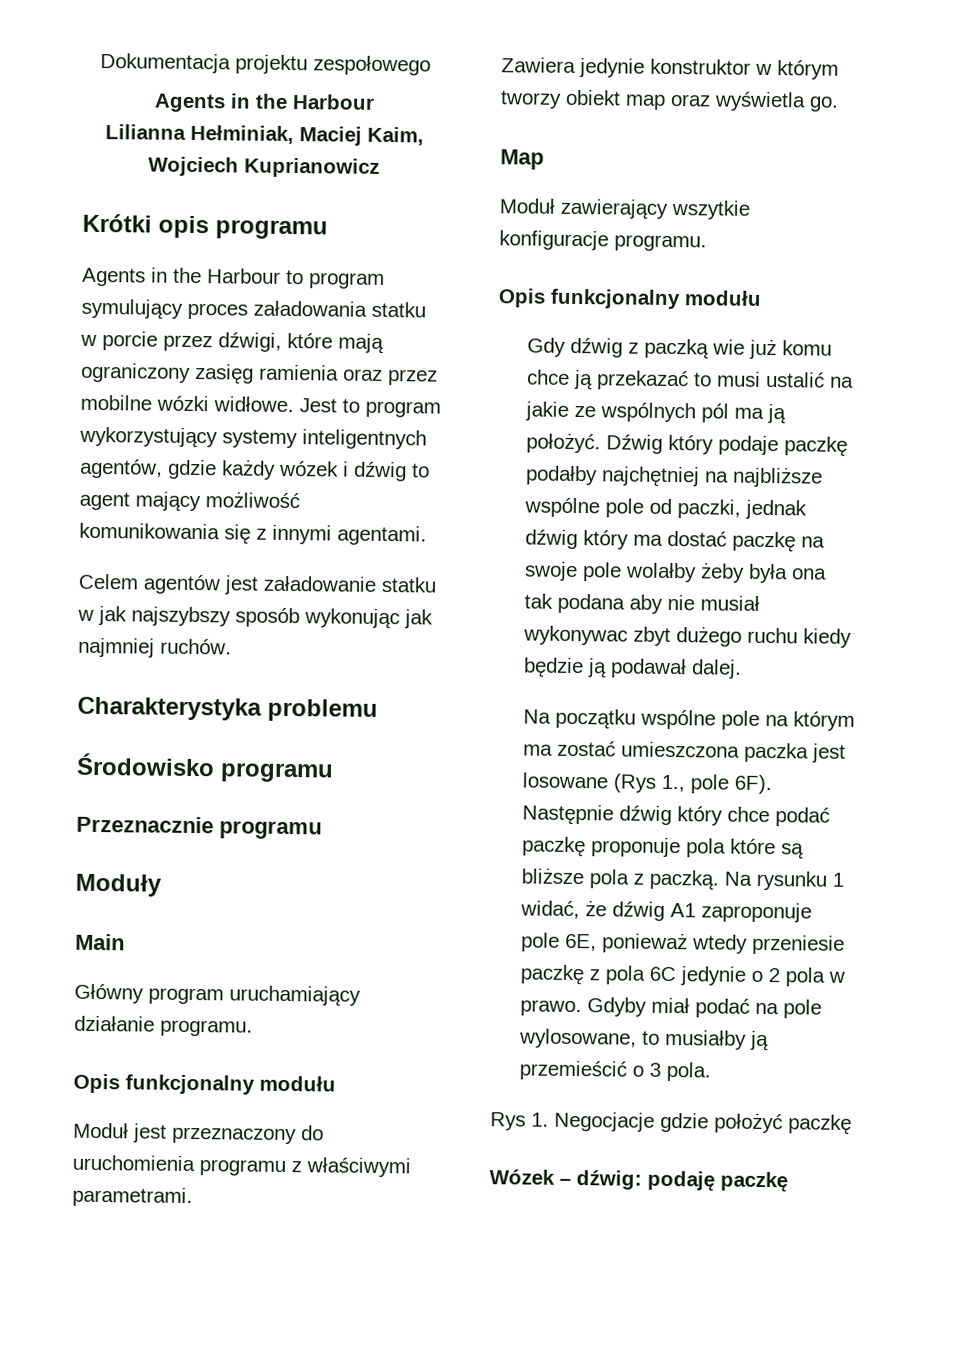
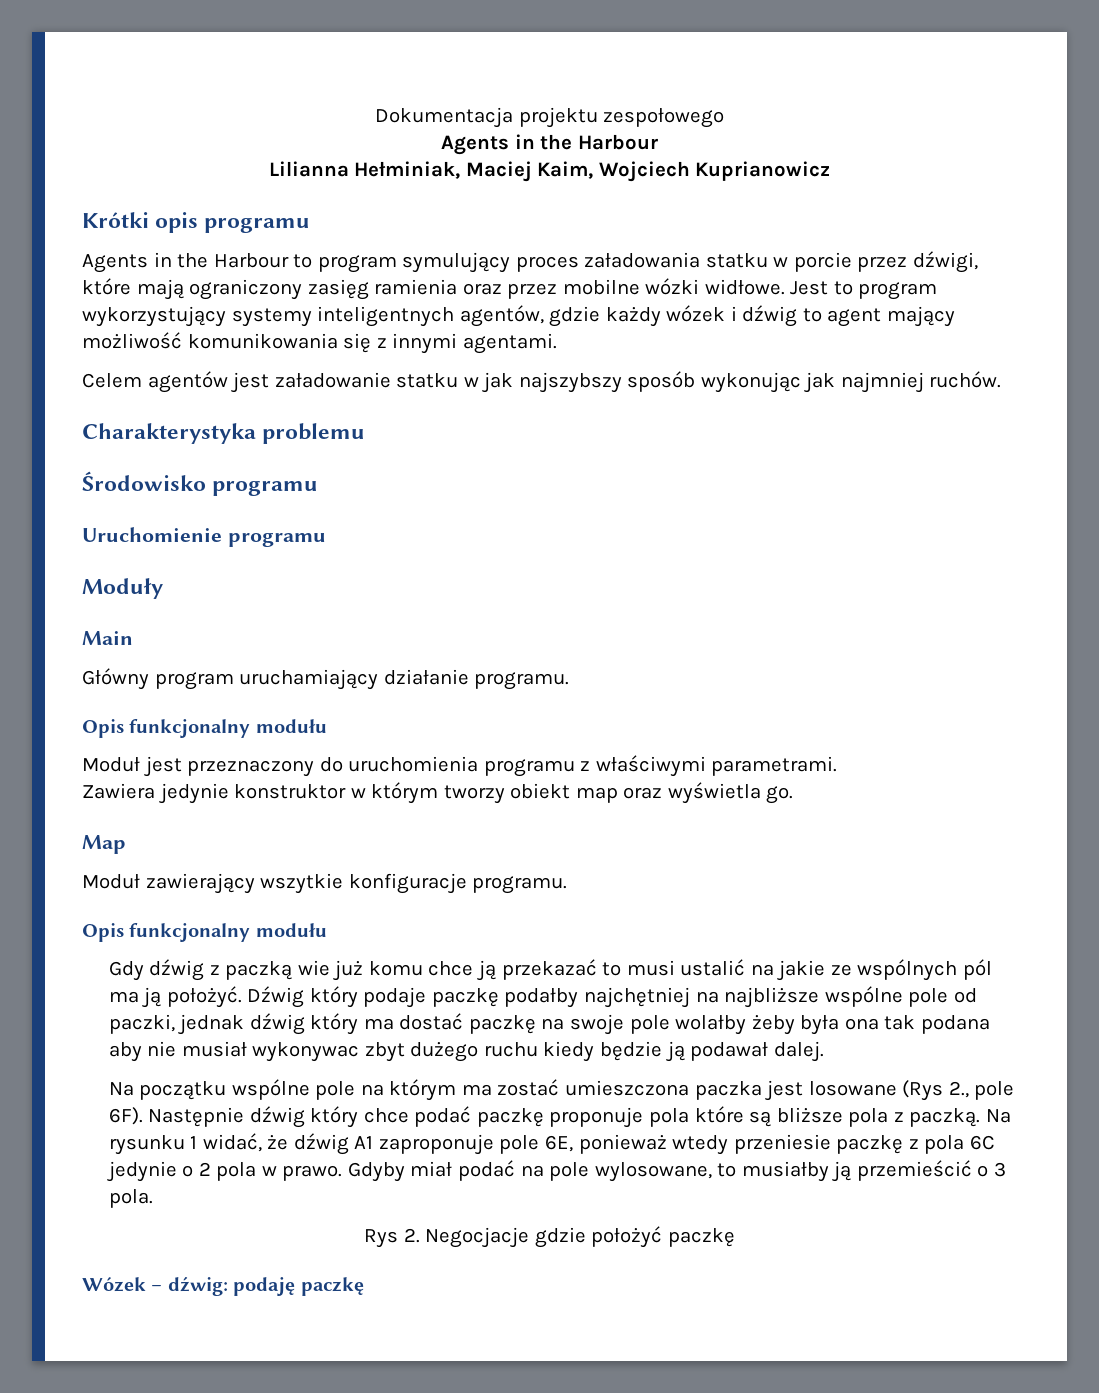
[76,815,214,834] Przeznacznie -> [82,527,222,542] Uruchomienie
[660,774,685,793] 1., -> [948,1081,969,1098] 2.,
[531,1112,549,1127] 1. -> [403,1228,420,1243] 2.

